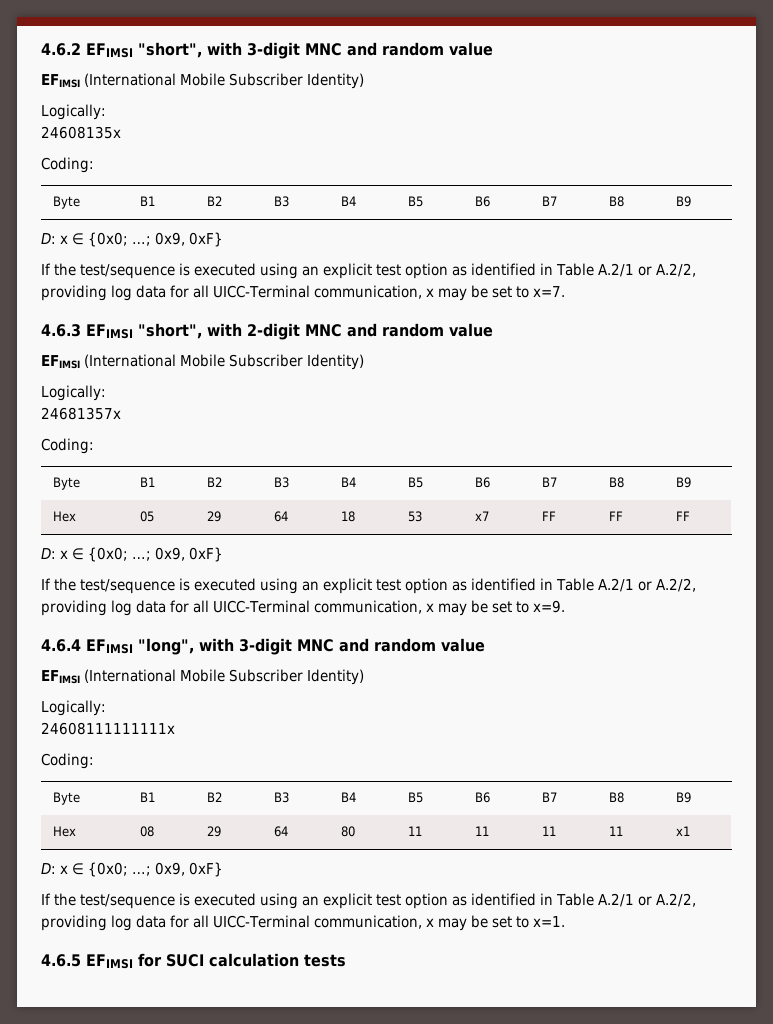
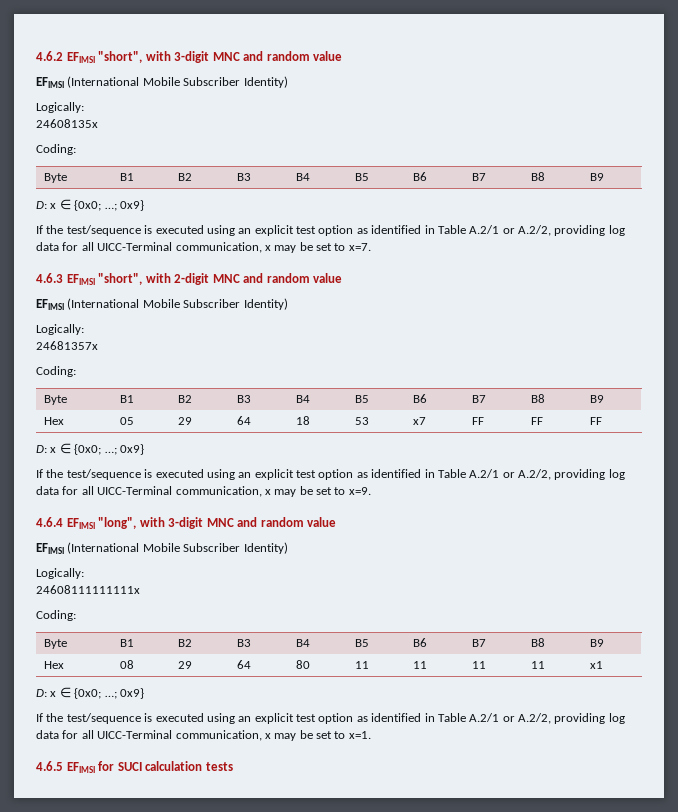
[155,232,223,247] 0x9, 0xF} -> [119,200,144,211] 0x9}
[155,547,223,562] 0x9, 0xF} -> [119,444,144,455] 0x9}
[155,862,223,877] 0x9, 0xF} -> [119,688,144,699] 0x9}

